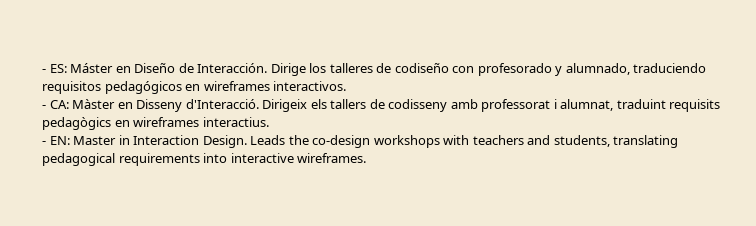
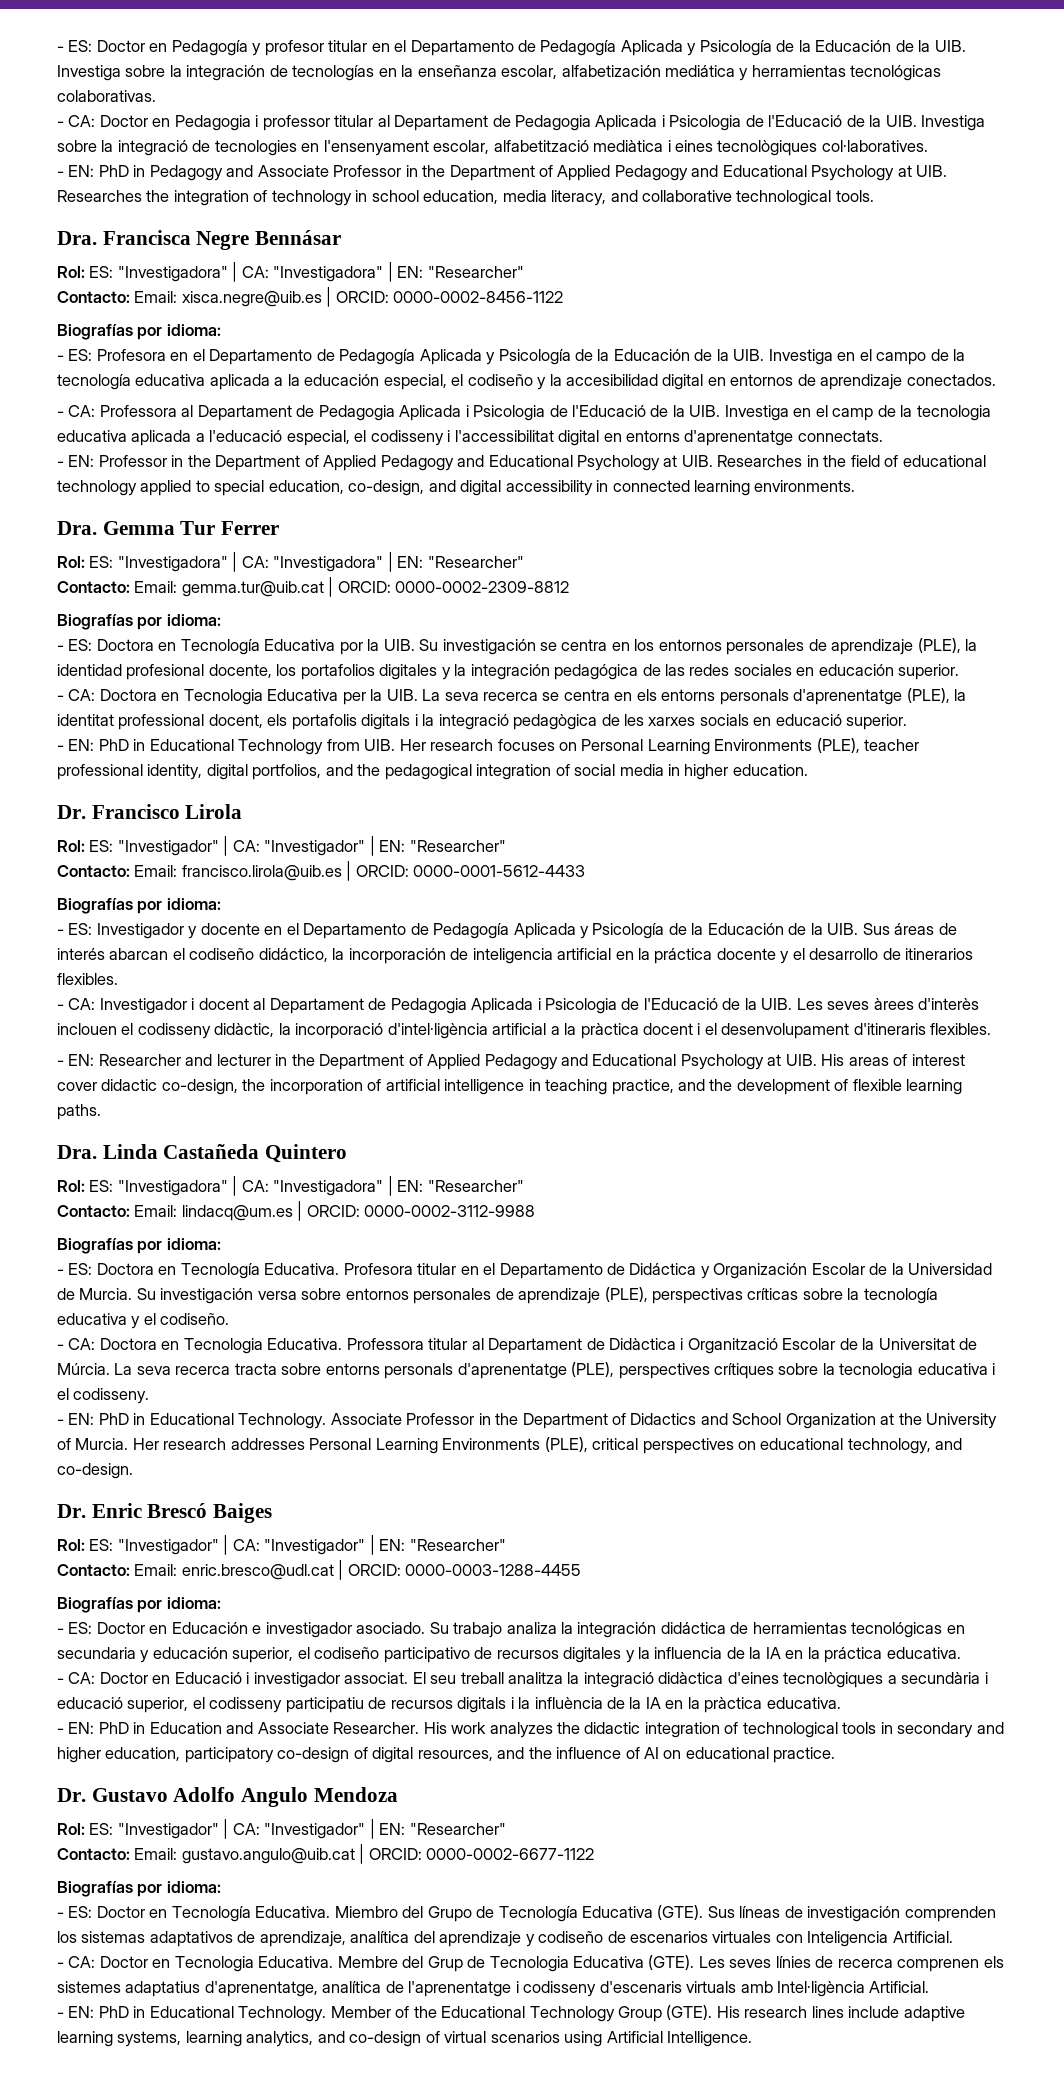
[42,63,707,76] [42,81,347,94] [42,99,721,112] [42,117,269,130] [42,135,679,148] [42,153,367,166] - ES: Máster en Diseño de Interacción. Dirige los talleres de codiseño con profesorado y alumnado, traduciendo requisitos pedagógicos en wireframes interactivos. // - CA: Màster en Disseny d'Interacció. Dirigeix els tallers de codisseny amb professorat i alumnat, traduint requisits pedagògics en wireframes interactius. // - EN: Master in Interaction Design. Leads the co-design workshops with teachers and students, translating pedagogical requirements into interactive wireframes. -> [57,40,966,56] [57,65,942,81] [57,90,156,102] [57,115,986,131] [57,140,928,156] [57,165,948,181] [57,190,874,206] [57,230,342,250] [57,262,524,282] [57,287,564,307] [57,324,221,340] [57,349,966,365] [57,374,996,390] [57,405,991,421] [57,430,883,446] [57,455,986,471] [57,480,856,496] [57,521,280,535] [57,552,524,572] [57,577,570,597] [57,614,221,630] [57,638,978,655] [57,664,960,680] [57,688,967,705] [57,714,908,730] [57,738,920,755] [57,764,808,780] [57,804,243,819] [57,836,506,856] [57,861,586,881] [57,898,221,914] [57,923,957,939] [57,948,974,964] [57,973,118,985] [57,998,980,1014] [57,1023,992,1039] [57,1054,965,1070] [57,1079,963,1095] [57,1104,101,1120] [57,1144,348,1163] [57,1176,524,1196] [57,1201,536,1221] [57,1238,221,1254] [57,1263,993,1279] [57,1287,938,1304] [57,1313,230,1329] [57,1338,978,1354] [57,1362,996,1379] [57,1388,150,1404] [57,1413,998,1429] [57,1437,963,1454] [57,1463,133,1479] [57,1503,273,1523] [57,1535,506,1555] [57,1560,582,1580] [57,1597,221,1613] [57,1622,965,1638] [57,1647,961,1663] [57,1672,988,1688] [57,1697,841,1713] [57,1722,1004,1738] [57,1747,836,1763] [57,1787,398,1807] [57,1819,506,1839] [57,1844,595,1864] [57,1881,221,1897] [57,1905,996,1922] [57,1931,953,1947] [57,1955,1004,1972] [57,1981,930,1997] [57,2005,965,2022] [57,2031,753,2047] - ES: Doctor en Pedagogía y profesor titular en el Departamento de Pedagogía Aplicada y Psicología de la Educación de la UIB. Investiga sobre la integración de tecnologías en la enseñanza escolar, alfabetización mediática y herramientas tecnológicas colaborativas. // - CA: Doctor en Pedagogia i professor titular al Departament de Pedagogia Aplicada i Psicologia de l'Educació de la UIB. Investiga sobre la integració de tecnologies en l'ensenyament escolar, alfabetització mediàtica i eines tecnològiques col·laboratives. // - EN: PhD in Pedagogy and Associate Professor in the Department of Applied Pedagogy and Educational Psychology at UIB. Researches the integration of technology in school education, media literacy, and collaborative technological tools. // Dra. Francisca Negre Bennásar // Rol: ES: "Investigadora" | CA: "Investigadora" | EN: "Researcher" // Contacto: Email: xisca.negre@uib.es | ORCID: 0000-0002-8456-1122 // Biografías por idioma: // - ES: Profesora en el Departamento de Pedagogía Aplicada y Psicología de la Educación de la UIB. Investiga en el campo de la tecnología educativa aplicada a la educación especial, el codiseño y la accesibilidad digital en entornos de aprendizaje conectados. // - CA: Professora al Departament de Pedagogia Aplicada i Psicologia de l'Educació de la UIB. Investiga en el camp de la tecnologia educativa aplicada a l'educació especial, el codisseny i l'accessibilitat digital en entorns d'aprenentatge connectats. // - EN: Professor in the Department of Applied Pedagogy and Educational Psychology at UIB. Researches in the field of educational technology applied to special education, co-design, and digital accessibility in connected learning environments. // Dra. Gemma Tur Ferrer // Rol: ES: "Investigadora" | CA: "Investigadora" | EN: "Researcher" // Contacto: Email: gemma.tur@uib.cat | ORCID: 0000-0002-2309-8812 // Biografías por idioma: // - ES: Doctora en Tecnología Educativa por la UIB. Su investigación se centra en los entornos personales de aprendizaje (PLE), la identidad profesional docente, los portafolios digitales y la integración pedagógica de las redes sociales en educación superior. // - CA: Doctora en Tecnologia Educativa per la UIB. La seva recerca se centra en els entorns personals d'aprenentatge (PLE), la identitat professional docent, els portafolis digitals i la integració pedagògica de les xarxes socials en educació superior. // - EN: PhD in Educational Technology from UIB. Her research focuses on Personal Learning Environments (PLE), teacher professional identity, digital portfolios, and the pedagogical integration of social media in higher education. // Dr. Francisco Lirola // Rol: ES: "Investigador" | CA: "Investigador" | EN: "Researcher" // Contacto: Email: francisco.lirola@uib.es | ORCID: 0000-0001-5612-4433 // Biografías por idioma: // - ES: Investigador y docente en el Departamento de Pedagogía Aplicada y Psicología de la Educación de la UIB. Sus áreas de interés abarcan el codiseño didáctico, la incorporación de inteligencia artificial en la práctica docente y el desarrollo de itinerarios flexibles. // - CA: Investigador i docent al Departament de Pedagogia Aplicada i Psicologia de l'Educació de la UIB. Les seves àrees d'interès inclouen el codisseny didàctic, la incorporació d'intel·ligència artificial a la pràctica docent i el desenvolupament d'itineraris flexibles. // - EN: Researcher and lecturer in the Department of Applied Pedagogy and Educational Psychology at UIB. His areas of interest cover didactic co-design, the incorporation of artificial intelligence in teaching practice, and the development of flexible learning paths. // Dra. Linda Castañeda Quintero // Rol: ES: "Investigadora" | CA: "Investigadora" | EN: "Researcher" // Contacto: Email: lindacq@um.es | ORCID: 0000-0002-3112-9988 // Biografías por idioma: // - ES: Doctora en Tecnología Educativa. Profesora titular en el Departamento de Didáctica y Organización Escolar de la Universidad de Murcia. Su investigación versa sobre entornos personales de aprendizaje (PLE), perspectivas críticas sobre la tecnología educativa y el codiseño. // - CA: Doctora en Tecnologia Educativa. Professora titular al Departament de Didàctica i Organització Escolar de la Universitat de Múrcia. La seva recerca tracta sobre entorns personals d'aprenentatge (PLE), perspectives crítiques sobre la tecnologia educativa i el codisseny. // - EN: PhD in Educational Technology. Associate Professor in the Department of Didactics and School Organization at the University of Murcia. Her research addresses Personal Learning Environments (PLE), critical perspectives on educational technology, and co-design. // Dr. Enric Brescó Baiges // Rol: ES: "Investigador" | CA: "Investigador" | EN: "Researcher" // Contacto: Email: enric.bresco@udl.cat | ORCID: 0000-0003-1288-4455 // Biografías por idioma: // - ES: Doctor en Educación e investigador asociado. Su trabajo analiza la integración didáctica de herramientas tecnológicas en secundaria y educación superior, el codiseño participativo de recursos digitales y la influencia de la IA en la práctica educativa. // - CA: Doctor en Educació i investigador associat. El seu treball analitza la integració didàctica d'eines tecnològiques a secundària i educació superior, el codisseny participatiu de recursos digitals i la influència de la IA en la pràctica educativa. // - EN: PhD in Education and Associate Researcher. His work analyzes the didactic integration of technological tools in secondary and higher education, participatory co-design of digital resources, and the influence of AI on educational practice. // Dr. Gustavo Adolfo Angulo Mendoza // Rol: ES: "Investigador" | CA: "Investigador" | EN: "Researcher" // Contacto: Email: gustavo.angulo@uib.cat | ORCID: 0000-0002-6677-1122 // Biografías por idioma: // - ES: Doctor en Tecnología Educativa. Miembro del Grupo de Tecnología Educativa (GTE). Sus líneas de investigación comprenden los sistemas adaptativos de aprendizaje, analítica del aprendizaje y codiseño de escenarios virtuales con Inteligencia Artificial. // - CA: Doctor en Tecnologia Educativa. Membre del Grup de Tecnologia Educativa (GTE). Les seves línies de recerca comprenen els sistemes adaptatius d'aprenentatge, analítica de l'aprenentatge i codisseny d'escenaris virtuals amb Intel·ligència Artificial. // - EN: PhD in Educational Technology. Member of the Educational Technology Group (GTE). His research lines include adaptive learning systems, learning analytics, and co-design of virtual scenarios using Artificial Intelligence.

